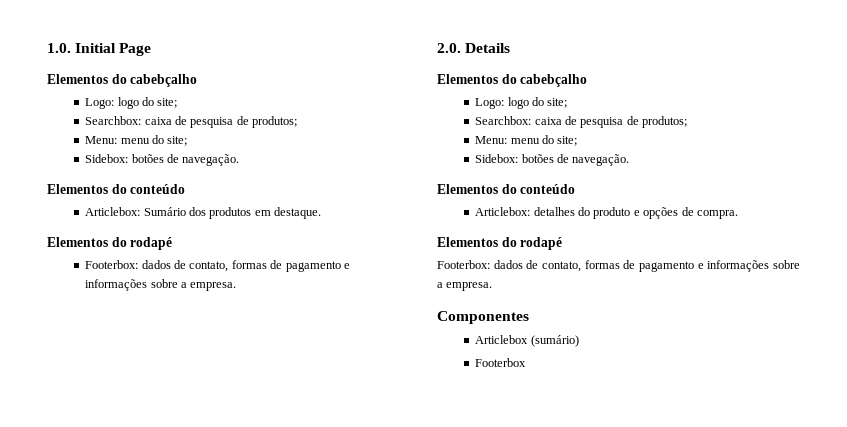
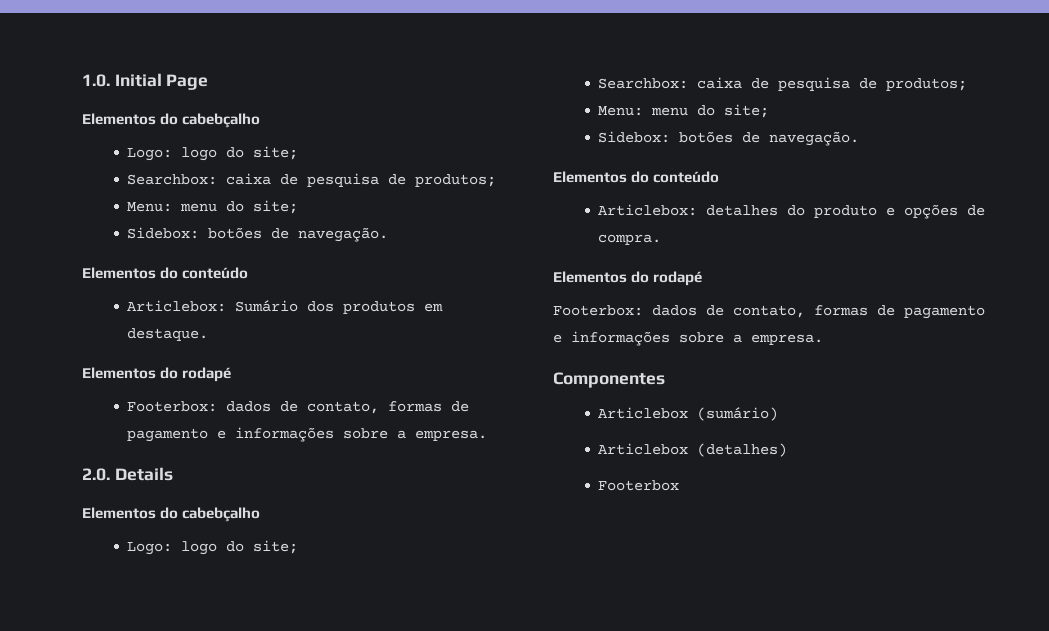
(579, 341) none -> [598,443,788,457] // Articlebox (detalhes)

